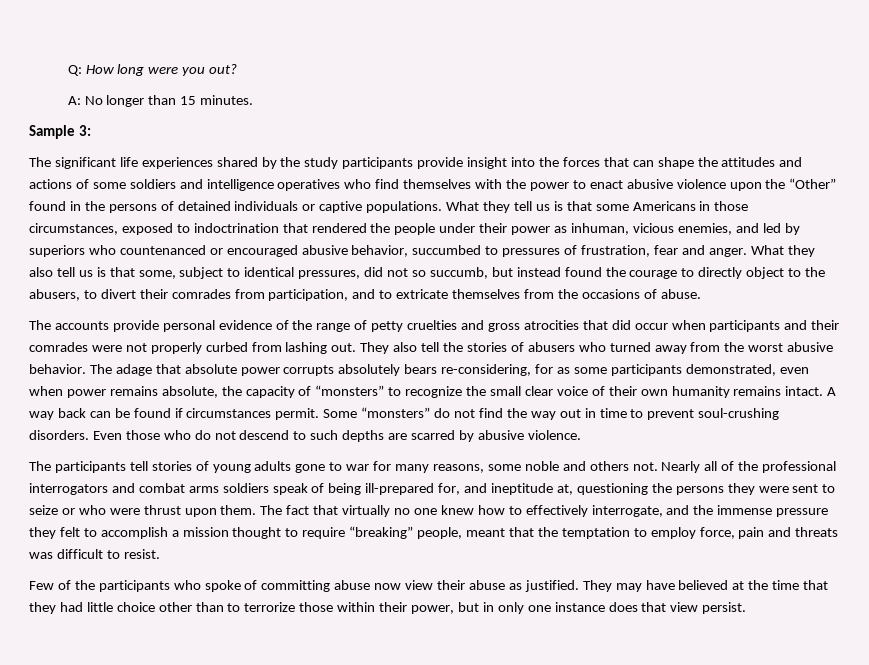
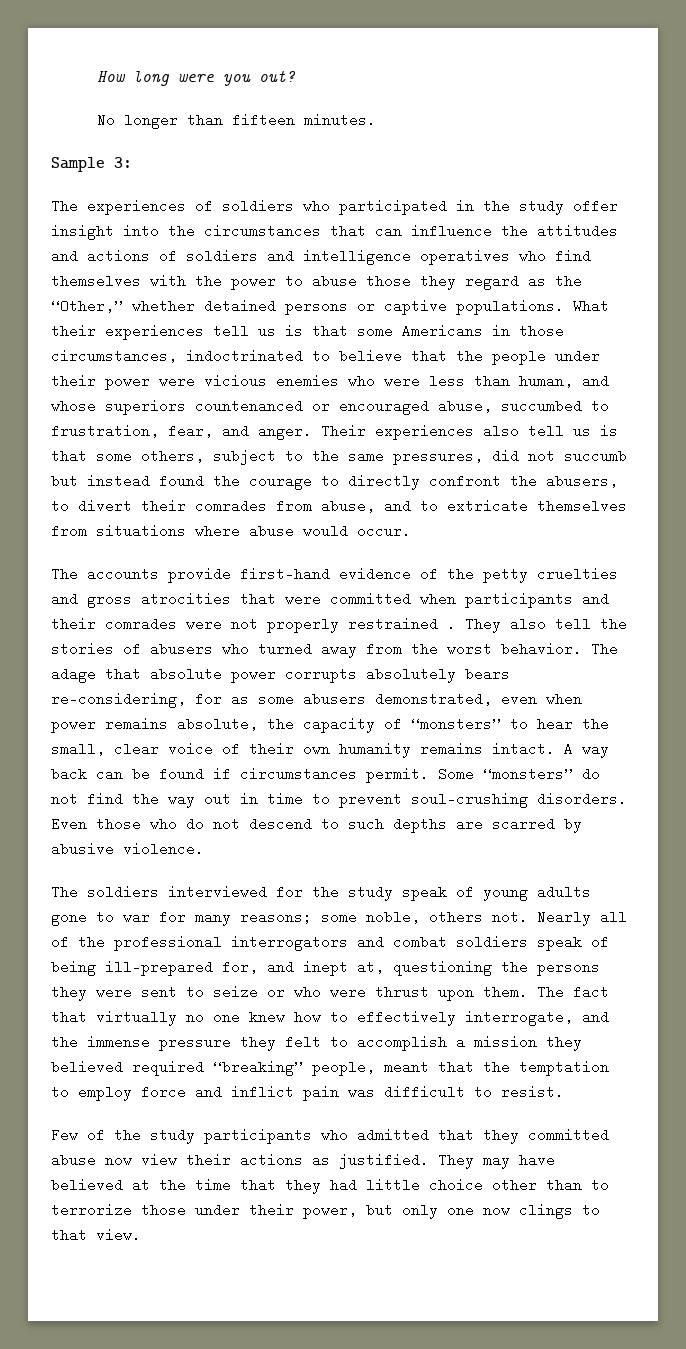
[67,65,82,76] Q: -> (97, 76) none
[67,96,81,105] A: -> (297, 76) none
[180,96,197,105] 15 -> [232,113,296,127] fifteen
[54,157,464,169] significant life experiences shared by the study participants provide -> [87,199,618,215] experiences of soldiers who participated in the study offer
[562,157,600,167] forces -> [204,224,321,238] circumstances
[657,157,694,169] shape -> [411,224,492,238] influence
[92,182,126,189] some -> (177, 256) none
[589,178,837,191] [29,201,299,213] enact abusive violence upon the “Other” found in the persons of detained individuals -> [312,274,582,290] [51,299,348,315] abuse those they regard as the “Other,” whether detained persons
[483,201,511,213] they -> [51,324,204,340] their experiences
[121,223,367,235] exposed to indoctrination that rendered -> [186,349,447,363] indoctrinated to believe that
[554,223,800,235] [29,245,815,257] as inhuman, vicious enemies, and led by superiors who countenanced or encouraged abusive behavior, succumbed to pressures of frustration, fear and anger. What they -> [159,374,609,388] [51,399,609,415] [51,424,474,440] were vicious enemies who were less than human, and whose superiors countenanced or encouraged abuse, succumbed to frustration, fear, and anger. Their experiences
[138,267,295,279] some, subject to identical -> [96,449,384,465] some others, subject to the same
[411,267,488,279] so succumb, -> [564,449,627,463] succumb
[746,267,802,279] object to -> [429,474,501,488] confront
[268,289,349,301] participation, -> [321,499,375,513] abuse,
[557,289,701,299] the occasions of abuse. -> [96,524,411,538] situations where abuse would occur.
[162,320,215,332] personal -> [240,567,330,581] first-hand
[316,320,368,332] range of -> (474, 574) none
[611,320,668,330] did occur -> [285,592,411,606] were committed
[205,342,357,354] curbed from lashing out. -> [348,617,456,631] restrained .
[787,342,834,352] abusive -> (492, 649) none
[610,364,682,376] participants -> [303,692,366,706] abusers
[405,386,522,398] recognize the small -> [537,717,609,731] [51,742,105,756] hear the small,
[54,461,192,473] participants tell stories -> [87,885,447,901] soldiers interviewed for the study speak
[432,461,586,473] reasons, some noble and -> [240,910,420,924] reasons; some noble,
[188,486,219,493] arms -> (447, 942) none
[491,483,554,495] ineptitude -> [303,960,348,976] inept
[232,527,346,539] thought to require -> [546,1035,582,1051] [51,1060,204,1076] they believed required
[699,527,839,539] force, pain and threats -> [141,1085,339,1101] force and inflict pain
(95, 585) none -> [150,1128,195,1144] study
[204,580,331,592] spoke of committing -> [357,1128,609,1144] admitted that they committed
[468,580,505,590] abuse -> [240,1153,303,1167] actions
[337,602,376,612] within -> [195,1203,240,1217] under
[482,602,494,612] in -> (393, 1210) none
[554,602,747,614] instance does that view persist. -> [483,1203,600,1219] [51,1228,141,1242] now clings to that view.

